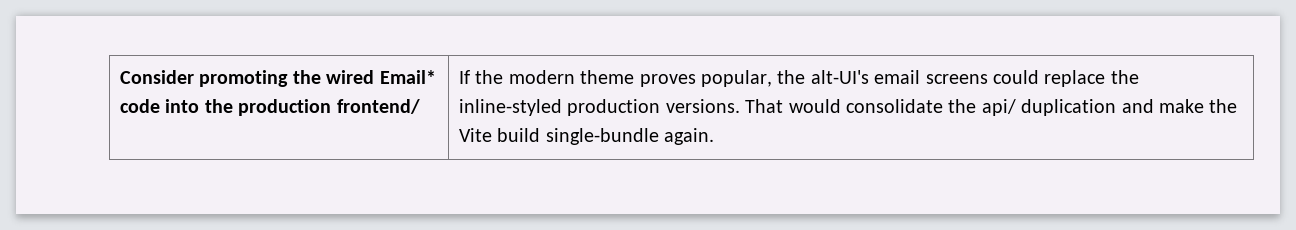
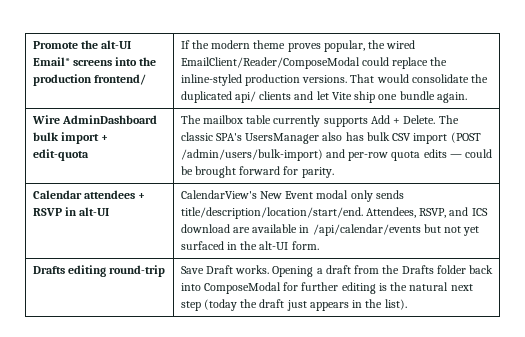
[120,70,436,87] [120,99,161,113] Consider promoting the wired Email* code -> [32,40,132,49] [32,57,112,66] Promote the alt-UI Email* screens
[810,70,988,84] alt-UI's email screens -> [386,40,416,49] [180,57,360,69] wired EmailClient/Reader/ComposeModal
[981,99,1238,116] [459,128,715,145] api/ duplication and make the Vite build single-bundle again. -> [180,91,467,103] [31,115,157,124] [32,132,109,144] [32,149,89,161] [180,115,459,127] [180,132,481,144] [180,149,493,161] [180,166,334,178] [32,190,146,199] [32,207,110,216] [180,190,404,202] [180,207,488,219] [180,224,480,236] [180,241,319,250] [32,265,166,277] [180,265,494,277] [180,282,473,294] [180,299,407,311] duplicated api/ clients and let Vite ship one bundle again. // Wire AdminDashboard bulk import + edit-quota | The mailbox table currently supports Add + Delete. The classic SPA's UsersManager also has bulk CSV import (POST /admin/users/bulk-import) and per-row quota edits — could be brought forward for parity. // Calendar attendees + RSVP in alt-UI | CalendarView's New Event modal only sends title/description/location/start/end. Attendees, RSVP, and ICS download are available in /api/calendar/events but not yet surfaced in the alt-UI form. // Drafts editing round-trip | Save Draft works. Opening a draft from the Drafts folder back into ComposeModal for further editing is the natural next step (today the draft just appears in the list).

